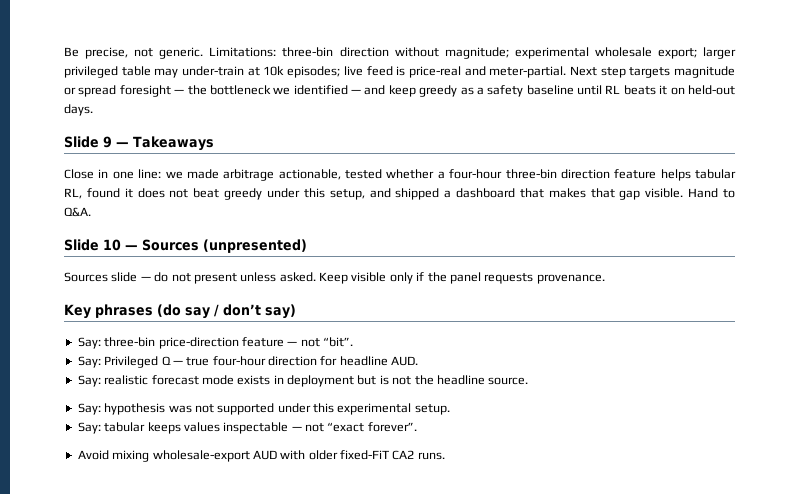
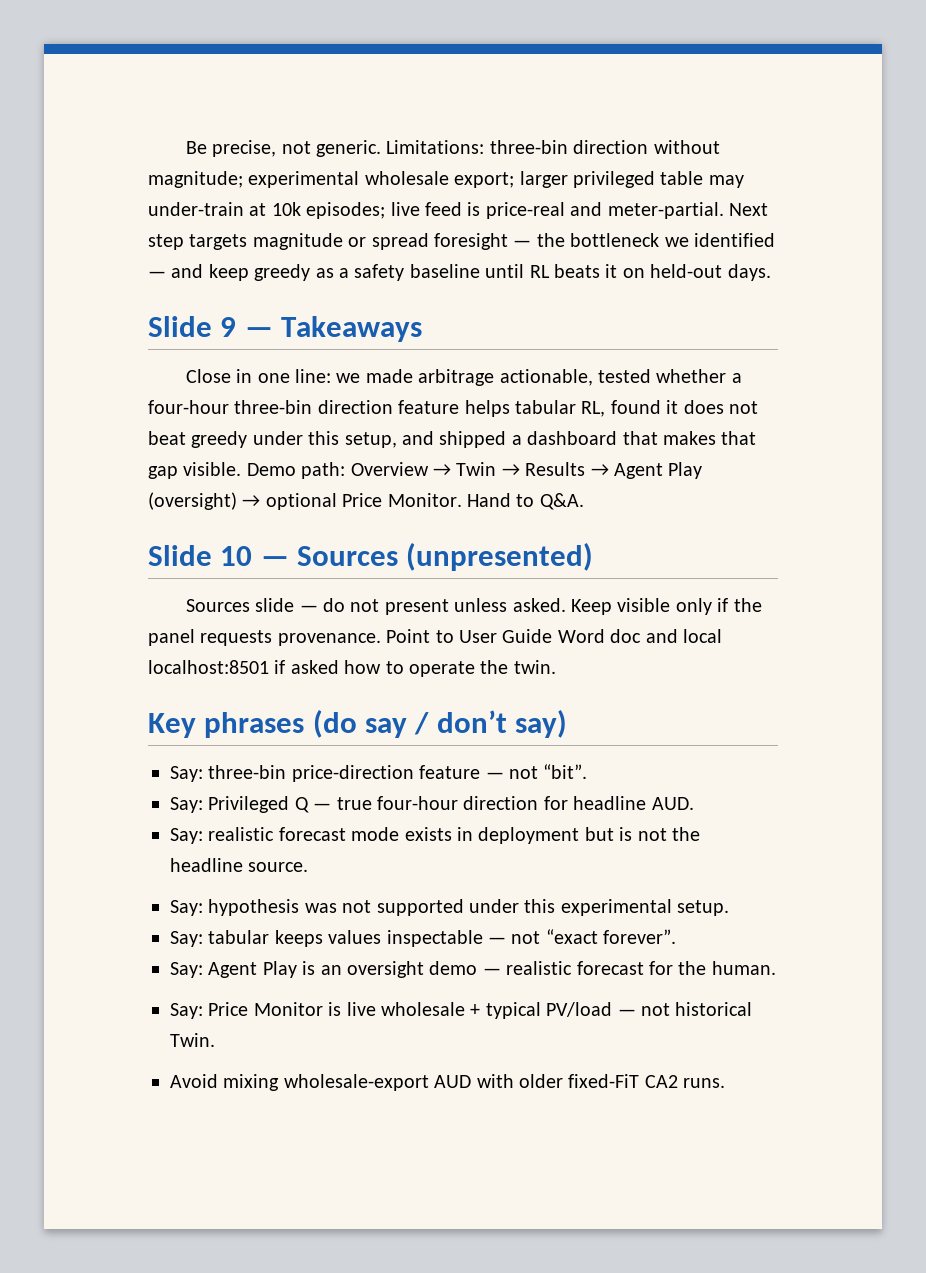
(684, 193) none -> [246,462,703,479] [148,492,462,510] Demo path: Overview → Twin → Results → Agent Play (oversight) → optional Price Monitor.
(605, 279) none -> [386,629,722,643] [148,660,556,677] Point to User Guide Word doc and local localhost:8501 if asked how to operate the twin.
(417, 427) none -> [170,961,776,978] [170,1002,753,1019] [170,1033,215,1047] // Say: Agent Play is an oversight demo — realistic forecast for the human. // Say: Price Monitor is live wholesale + typical PV/load — not historical Twin.

